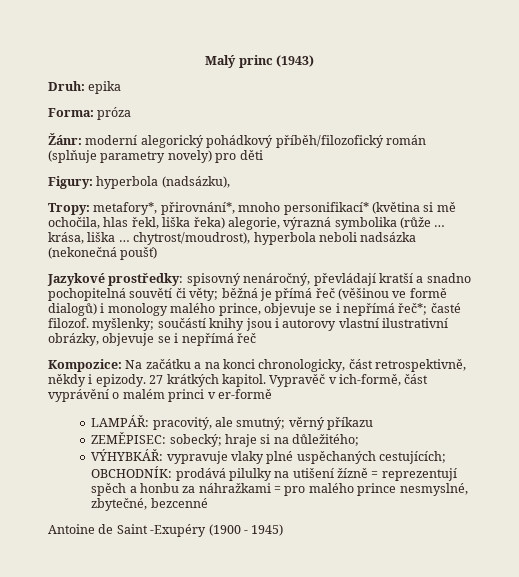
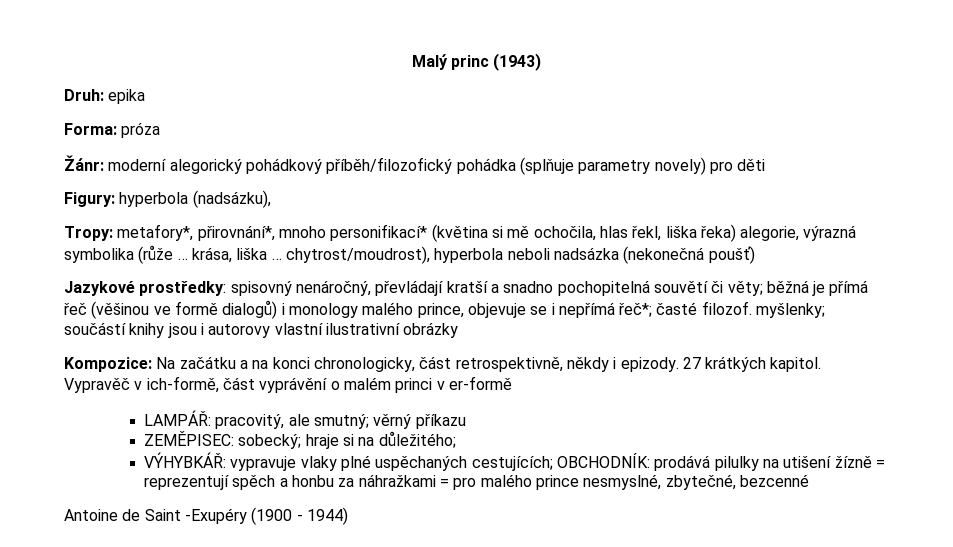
[385,135,426,145] román -> [456,158,516,174] pohádka
[48,333,256,346] obrázky, objevuje se i nepřímá řeč -> [403,322,459,338] obrázky
[251,524,284,536] 1945) -> [306,507,348,525] 1944)

